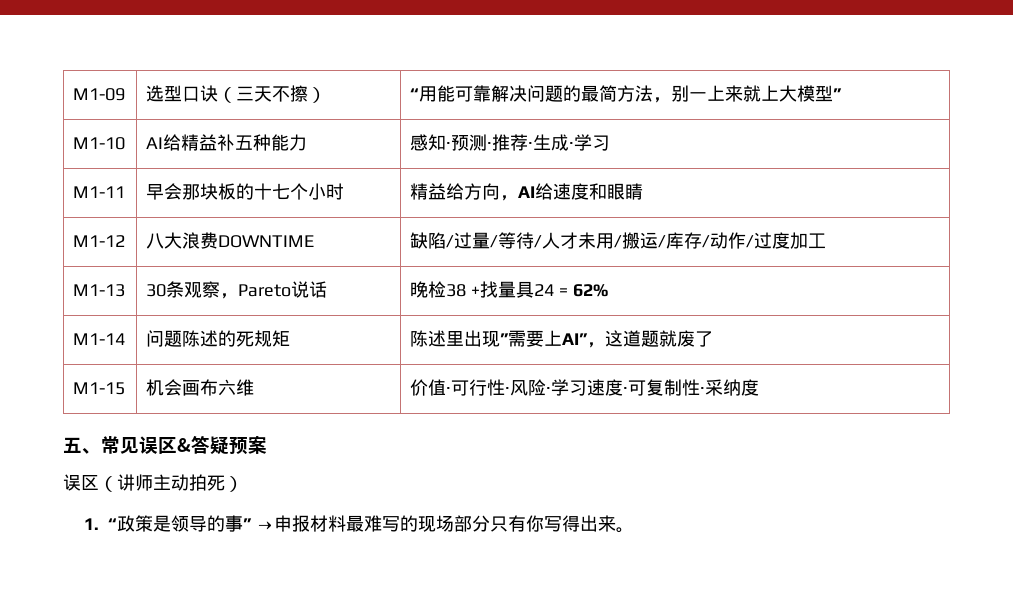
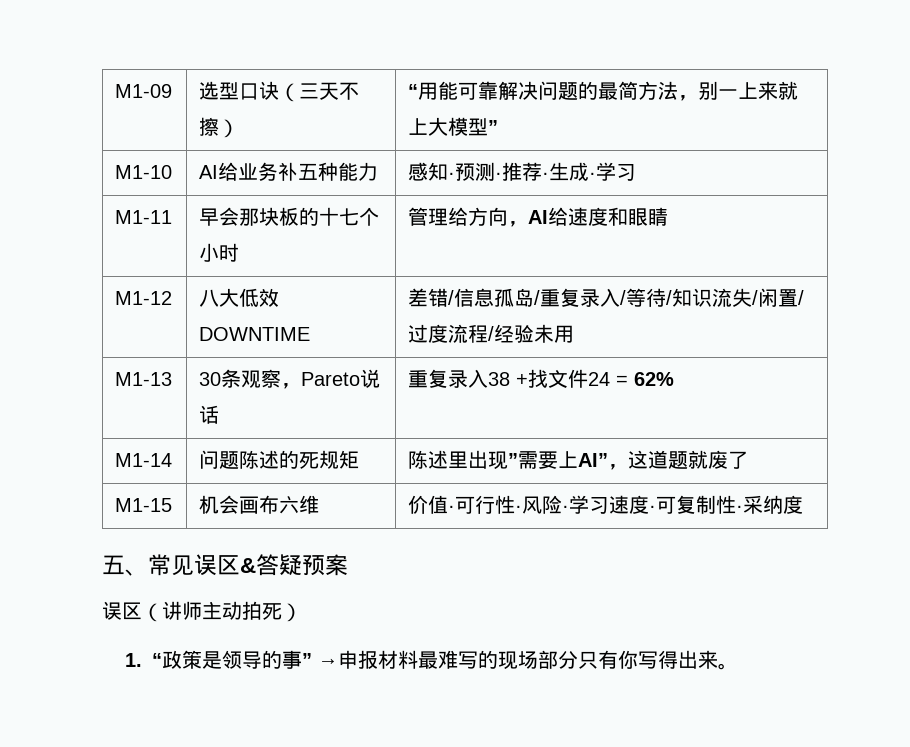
[181,134,218,151] 精益 -> [238,162,279,181] 业务
[410,183,447,200] 精益 -> [408,207,449,226] 管理
[182,232,219,249] 浪费 -> [239,288,280,307] 低效
[410,232,827,249] 缺陷/过量/等待/人才未用/搬运/库存/动作/过度加工 -> [408,288,805,307] [408,324,575,343] 差错/信息孤岛/重复录入/等待/知识流失/闲置/过度流程/经验未用
[410,281,447,298] 晚检 -> [408,369,489,388] 重复录入
[498,281,535,298] 量具 -> [548,369,589,388] 文件

